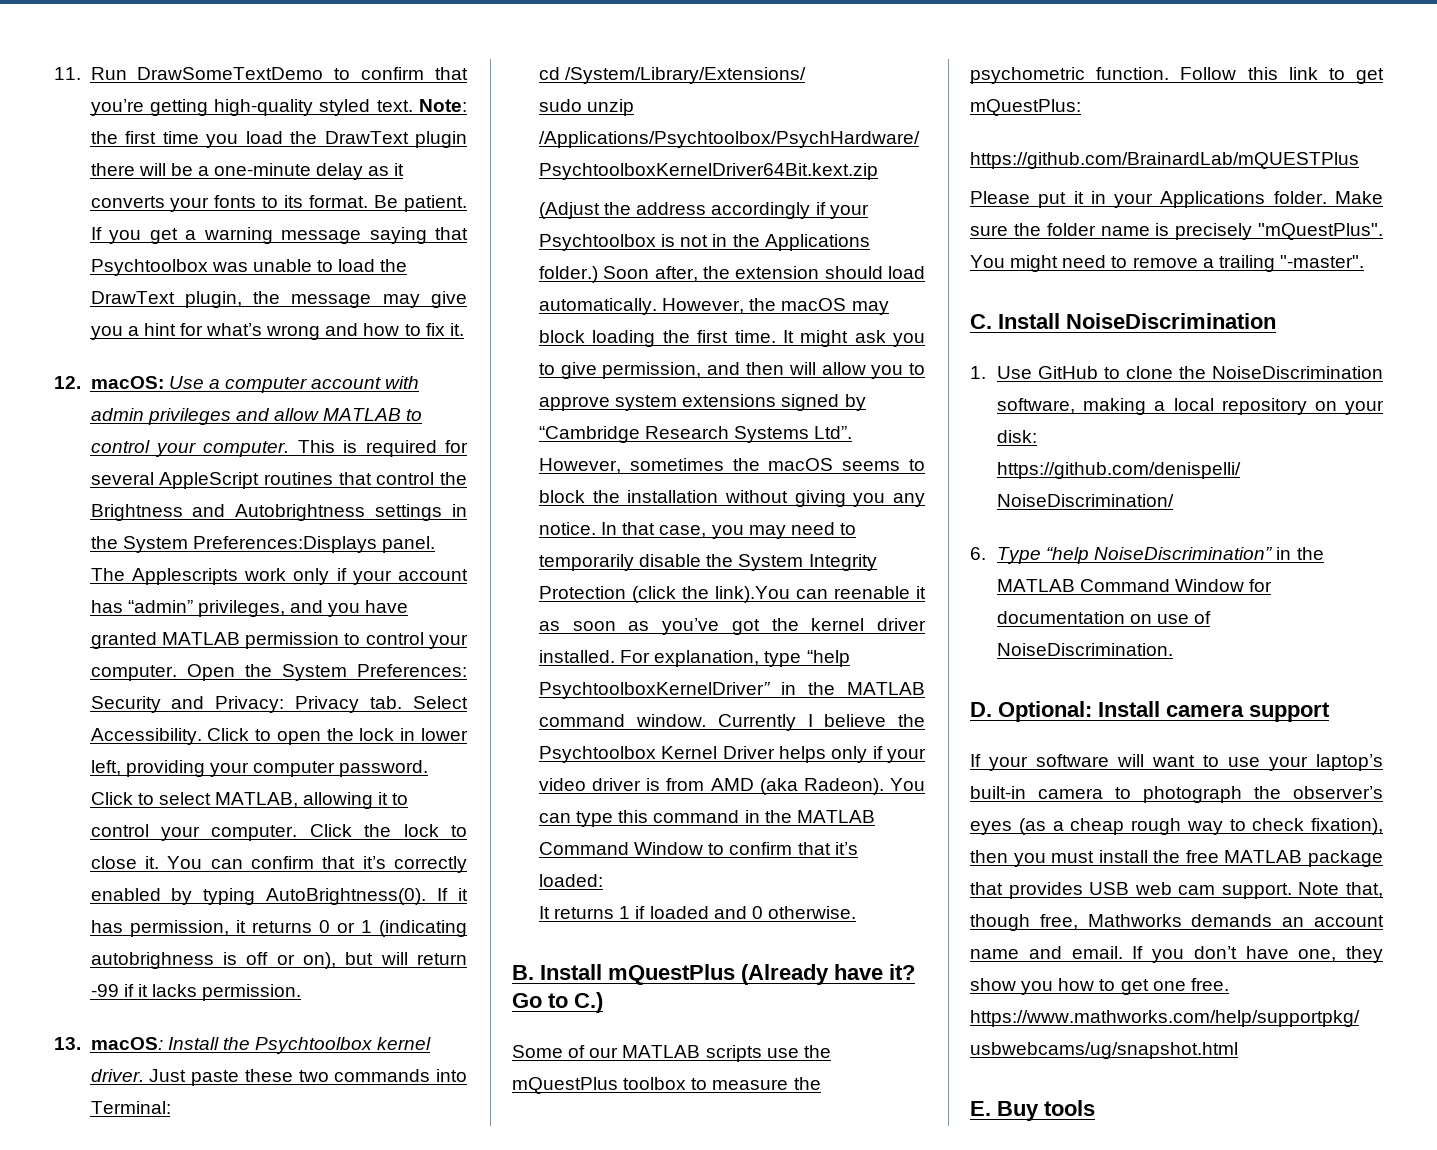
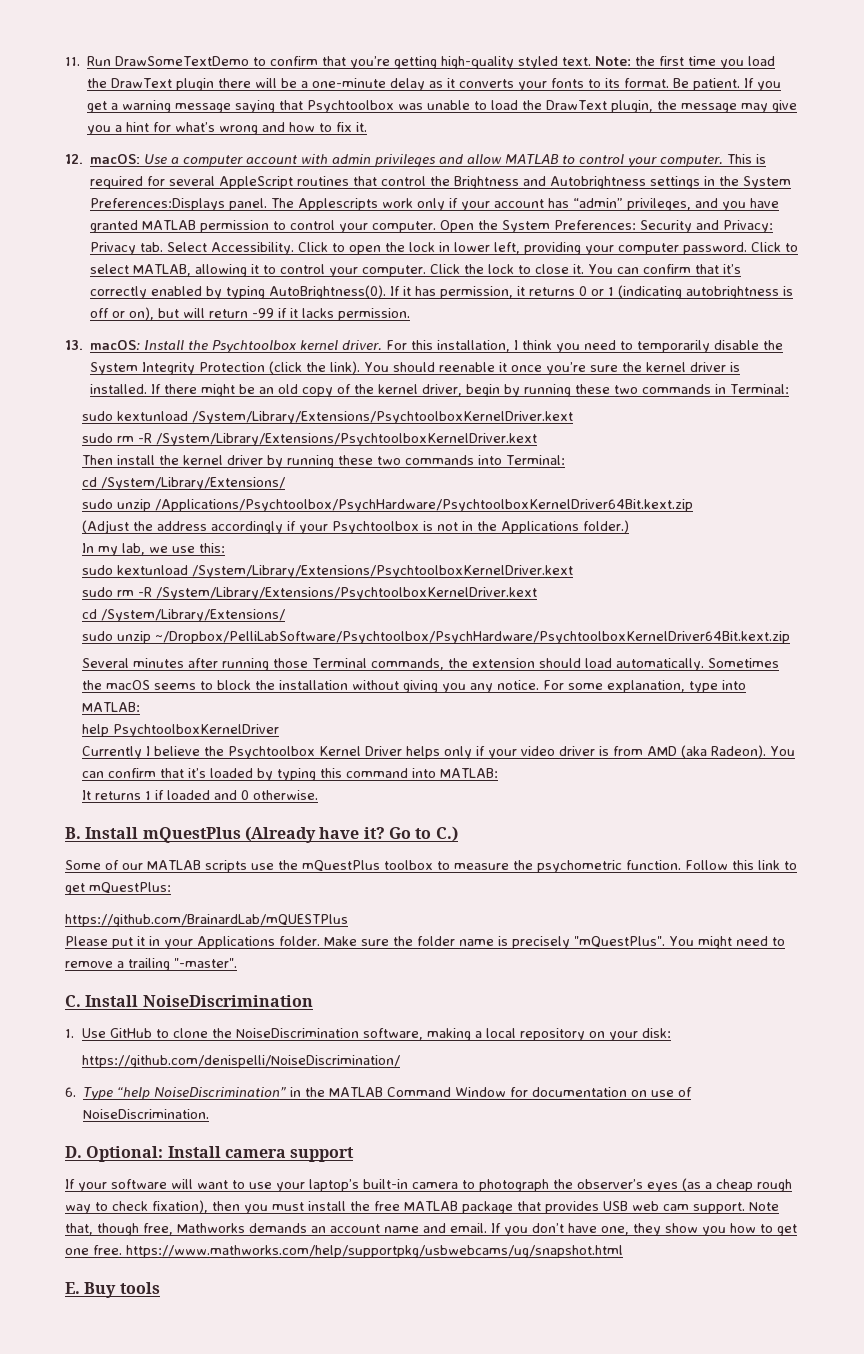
[90,952,214,969] autobrighness -> [686,286,780,299] autobrightness
[149,1069,239,1086] Just paste -> [386,340,784,353] [90,361,741,375] [90,384,790,397] [82,411,574,424] [82,433,538,446] [82,455,335,468] For this installation, I think you need to temporarily disable the System Integrity Protection (click the link). You should reenable it once you’re sure the kernel driver is installed. If there might be an old copy of the kernel driver, begin by running these two commands in Terminal: // sudo kextunload /System/Library/Extensions/PsychtoolboxKernelDriver.kext // sudo rm -R /System/Library/Extensions/PsychtoolboxKernelDriver.kext // Then install the kernel driver by running
[603,266,698,282] Soon after, -> [82,543,226,556] [82,565,574,578] [82,587,538,600] [82,609,286,622] [82,631,791,644] [82,658,445,671] // In my lab, we use this: // sudo kextunload /System/Library/Extensions/PsychtoolboxKernelDriver.kext // sudo rm -R /System/Library/Extensions/PsychtoolboxKernelDriver.kext // cd /System/Library/Extensions/ // sudo unzip ~/Dropbox/PelliLabSoftware/Psychtoolbox/PsychHardware/PsychtoolboxKernelDriver64Bit.kext.zip // Several minutes after running those Terminal commands,
[662,298,889,315] [538,330,925,347] [538,362,925,379] [538,394,866,411] [538,426,853,443] [538,458,724,474] However, the macOS may block loading the first time. It might ask you to give permission, and then will allow you to approve system extensions signed by “Cambridge Research Systems Ltd”. However, sometimes -> [708,658,780,668] Sometimes
[601,522,856,539] [538,554,877,571] [538,586,926,603] [538,618,926,635] [538,650,850,667] [538,682,925,699] [538,714,707,727] In that case, you may need to temporarily disable the System Integrity Protection (click the link).You can reenable it as soon as you’ve got the kernel driver installed. For explanation, type “help PsychtoolboxKernelDriver” in the MATLAB command window. -> [543,680,747,693] [82,702,141,712] [82,724,280,737] For some explanation, type into MATLAB: // help PsychtoolboxKernelDriver //
[576,810,875,827] [538,842,858,855] [538,874,603,887] type this command in the MATLAB Command Window to confirm that it’s loaded: -> [108,768,499,781] confirm that it’s loaded by typing this command into MATLAB:

